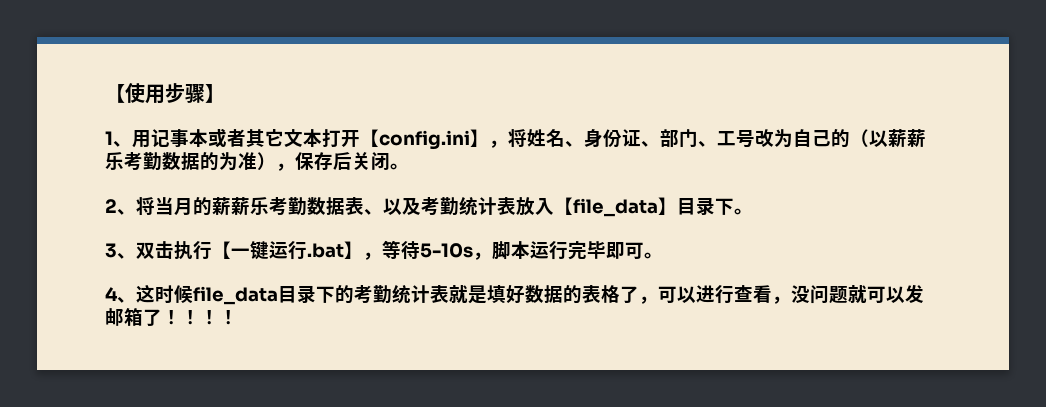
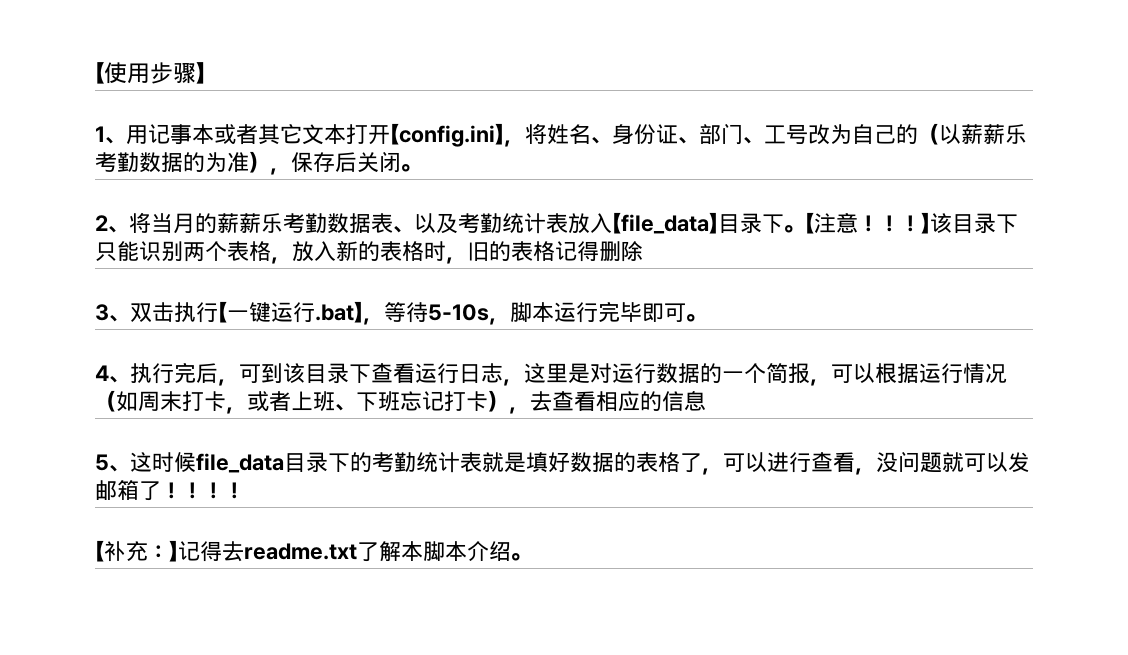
(753, 211) none -> [805,212,1018,234] [95,241,643,264] 【注意！！！】该目录下只能识别两个表格，放入新的表格时，旧的表格记得删除
(136, 300) none -> [130,362,1007,386] [95,390,706,414] [95,454,130,472] 执行完后，可到该目录下查看运行日志，这里是对运行数据的一个简报，可以根据运行情况（如周末打卡，或者上班、下班忘记打卡），去查看相应的信息 // 5、
(238, 317) none -> [95,540,532,562] // 【补充：】记得去readme.txt了解本脚本介绍。

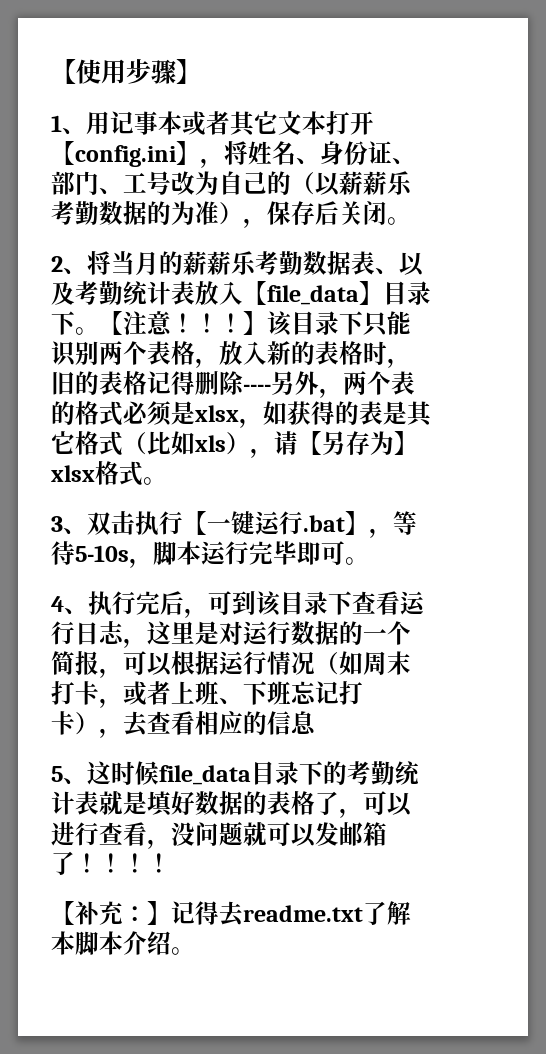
(643, 251) none -> [243,371,415,398] [51,401,434,428] [51,431,418,458] [51,461,167,486] ----另外，两个表的格式必须是xlsx，如获得的表是其它格式（比如xls），请【另存为】xlsx格式。

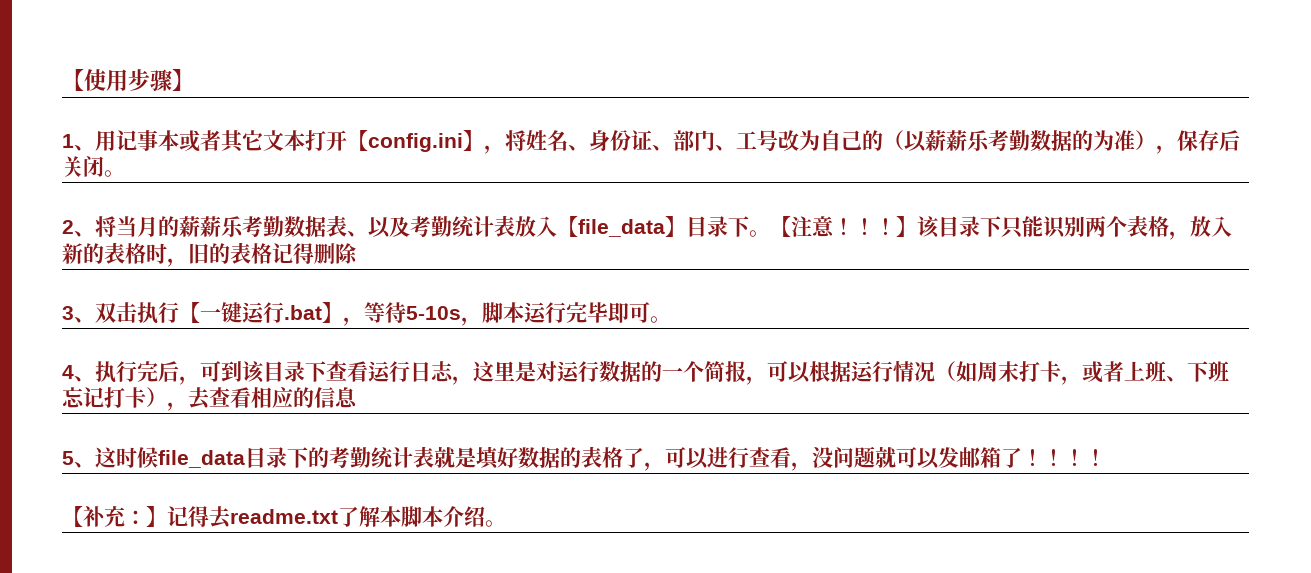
[243,371,415,398] [51,401,434,428] [51,431,418,458] [51,461,167,486] ----另外，两个表的格式必须是xlsx，如获得的表是其它格式（比如xls），请【另存为】xlsx格式。 -> (358, 253) none

